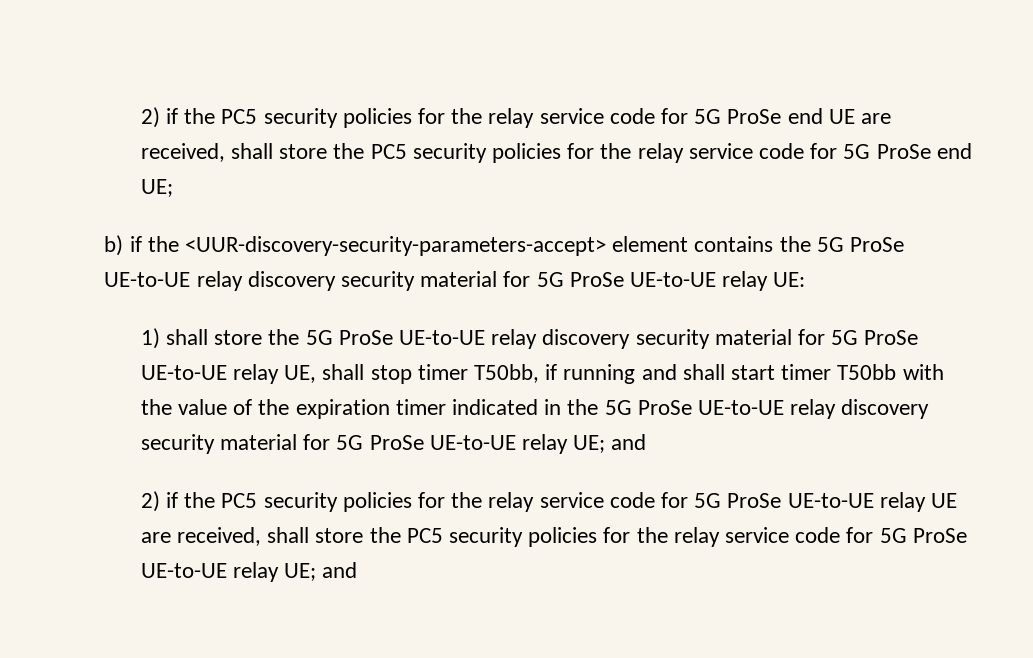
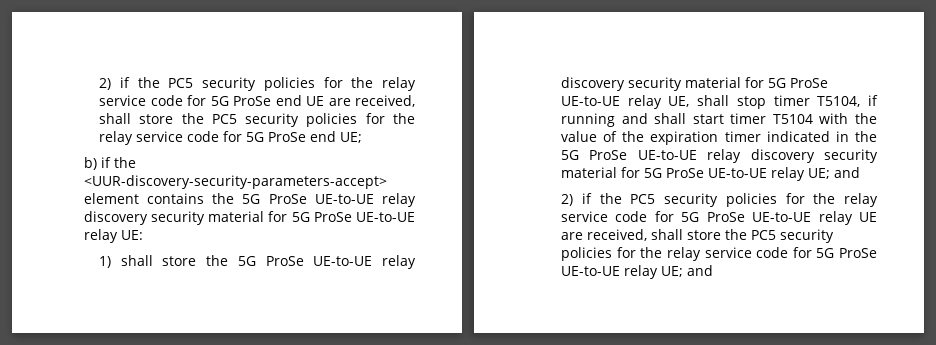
[473,364,539,383] T50bb, -> [817,96,861,107] T5104,
[837,364,897,380] T50bb -> [772,114,813,124] T5104

